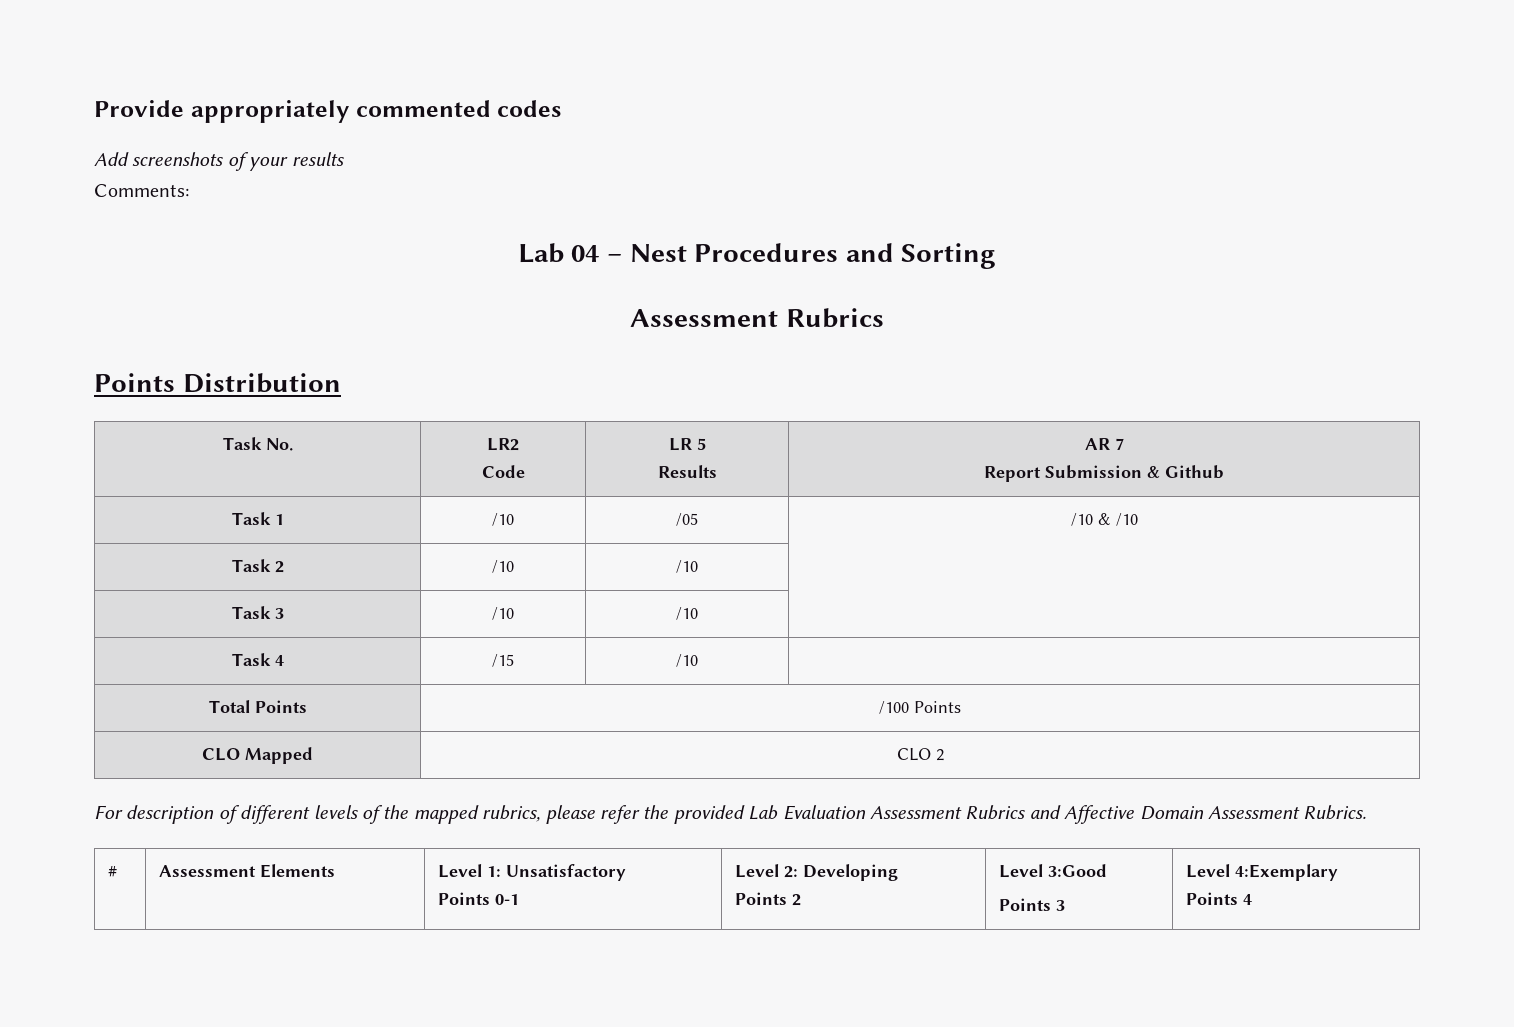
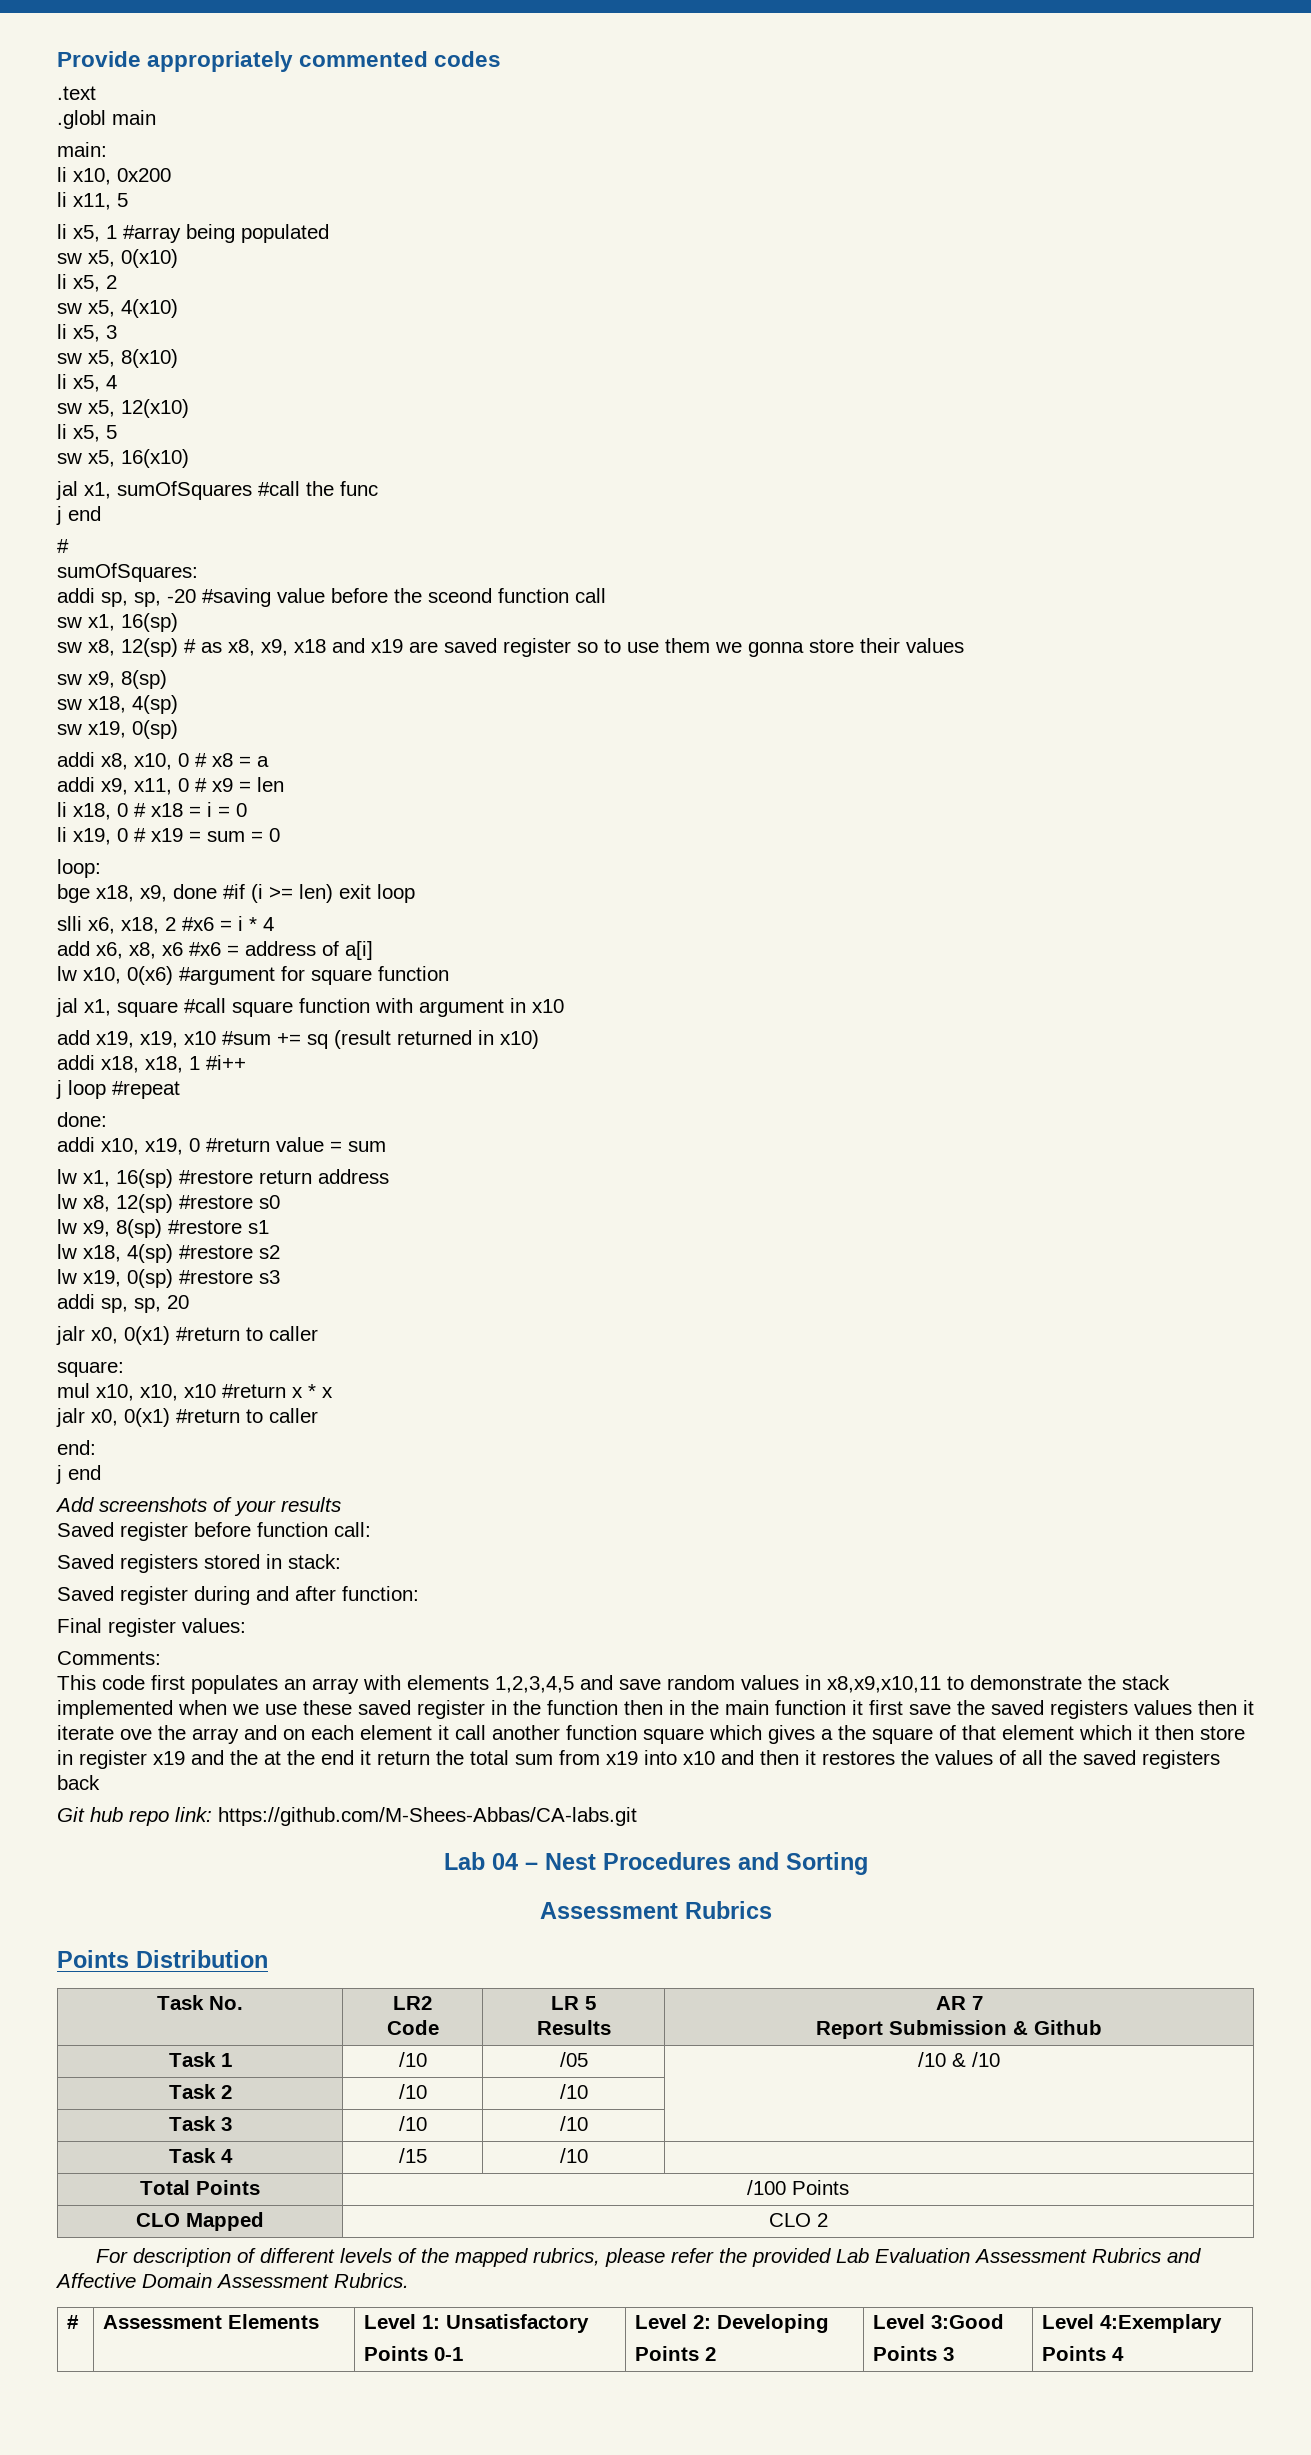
(562, 108) none -> [57,86,96,100] [57,110,156,129] [57,142,107,157] [57,167,171,185] [57,192,128,210] [57,224,329,243] [57,249,178,268] [57,274,117,292] [57,299,178,318] [57,324,117,342] [57,349,178,368] [57,374,117,392] [57,399,189,418] [57,424,117,442] [57,449,189,468] [56,481,378,500] [56,506,101,525] [57,539,69,553] [57,563,198,582] [57,588,606,607] [57,613,178,632] [57,638,964,657] [57,670,167,689] [57,695,178,714] [57,720,178,739] [57,752,269,770] [57,777,284,795] [57,802,247,820] [57,827,280,845] [57,859,101,878] [57,884,415,903] [57,916,274,934] [57,941,373,960] [57,966,449,985] [56,998,564,1017] [57,1030,539,1049] [57,1055,246,1073] [56,1080,180,1099] [57,1112,107,1127] [57,1137,386,1155] [57,1169,389,1188] [57,1194,280,1213] [57,1219,269,1238] [57,1244,280,1263] [57,1269,280,1288] [57,1294,189,1313] [56,1326,318,1345] [57,1361,124,1377] [57,1383,333,1401] [56,1408,318,1427] [57,1440,96,1455] [56,1465,101,1484] // .text // .globl main // main: // li x10, 0x200 // li x11, 5 // li x5, 1 #array being populated // sw x5, 0(x10) // li x5, 2 // sw x5, 4(x10) // li x5, 3 // sw x5, 8(x10) // li x5, 4 // sw x5, 12(x10) // li x5, 5 // sw x5, 16(x10) // jal x1, sumOfSquares #call the func // j end // # // sumOfSquares: // addi sp, sp, -20 #saving value before the sceond function call // sw x1, 16(sp) // sw x8, 12(sp) # as x8, x9, x18 and x19 are saved register so to use them we gonna store their values // sw x9, 8(sp) // sw x18, 4(sp) // sw x19, 0(sp) // addi x8, x10, 0 # x8 = a // addi x9, x11, 0 # x9 = len // li x18, 0 # x18 = i = 0 // li x19, 0 # x19 = sum = 0 // loop: // bge x18, x9, done #if (i >= len) exit loop // slli x6, x18, 2 #x6 = i * 4 // add x6, x8, x6 #x6 = address of a[i] // lw x10, 0(x6) #argument for square function // jal x1, square #call square function with argument in x10 // add x19, x19, x10 #sum += sq (result returned in x10) // addi x18, x18, 1 #i++ // j loop #repeat // done: // addi x10, x19, 0 #return value = sum // lw x1, 16(sp) #restore return address // lw x8, 12(sp) #restore s0 // lw x9, 8(sp) #restore s1 // lw x18, 4(sp) #restore s2 // lw x19, 0(sp) #restore s3 // addi sp, sp, 20 // jalr x0, 0(x1) #return to caller // square: // mul x10, x10, x10 #return x * x // jalr x0, 0(x1) #return to caller // end: // j end
[94,184,189,197] Comments: -> [57,1522,371,1541] [57,1554,341,1573] [57,1586,419,1605] [57,1618,246,1637] [57,1651,161,1665] [57,1675,1170,1694] [57,1700,1254,1719] [57,1725,1245,1744] [57,1750,1220,1769] [57,1775,100,1790] [57,1807,637,1826] Saved register before function call: // Saved registers stored in stack: // Saved register during and after function: // Final register values: // Comments: // This code first populates an array with elements 1,2,3,4,5 and save random values in x8,x9,x10,11 to demonstrate the stack implemented when we use these saved register in the function then in the main function it first save the saved registers values then it iterate ove the array and on each element it call another function square which gives a the square of that element which it then store in register x19 and the at the end it return the total sum from x19 into x10 and then it restores the values of all the saved registers back // Git hub repo link: https://github.com/M-Shees-Abbas/CA-labs.git

